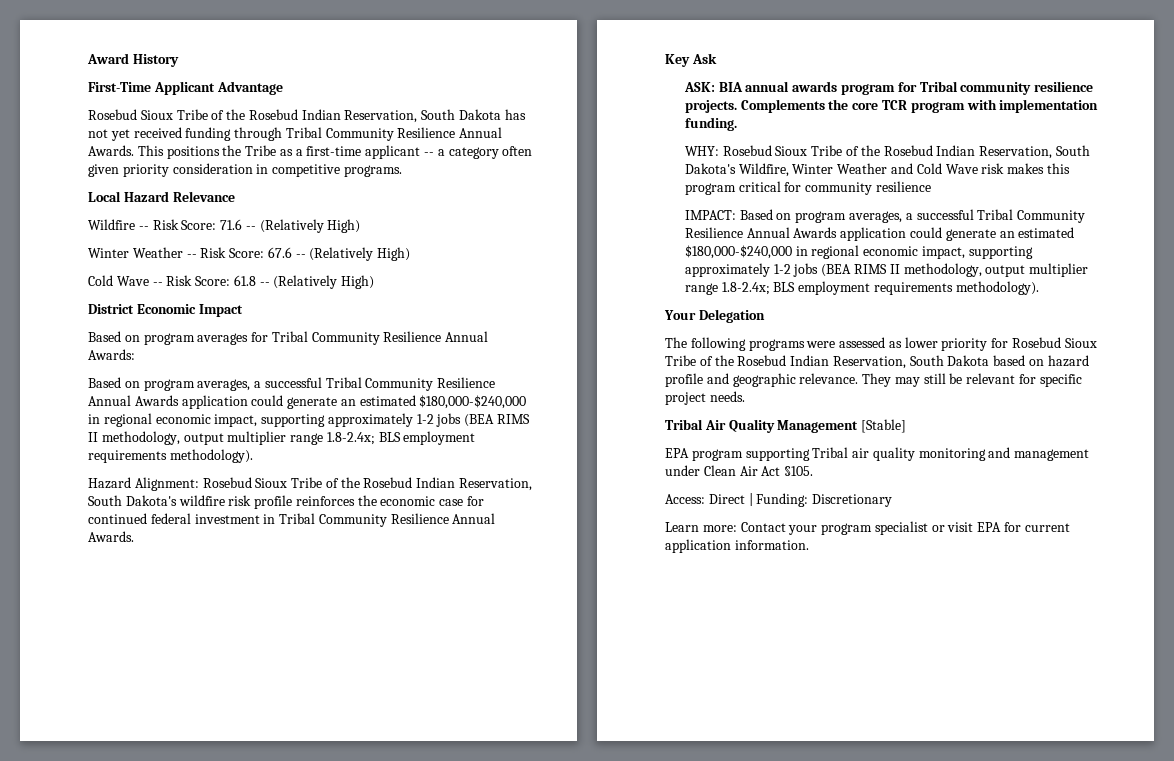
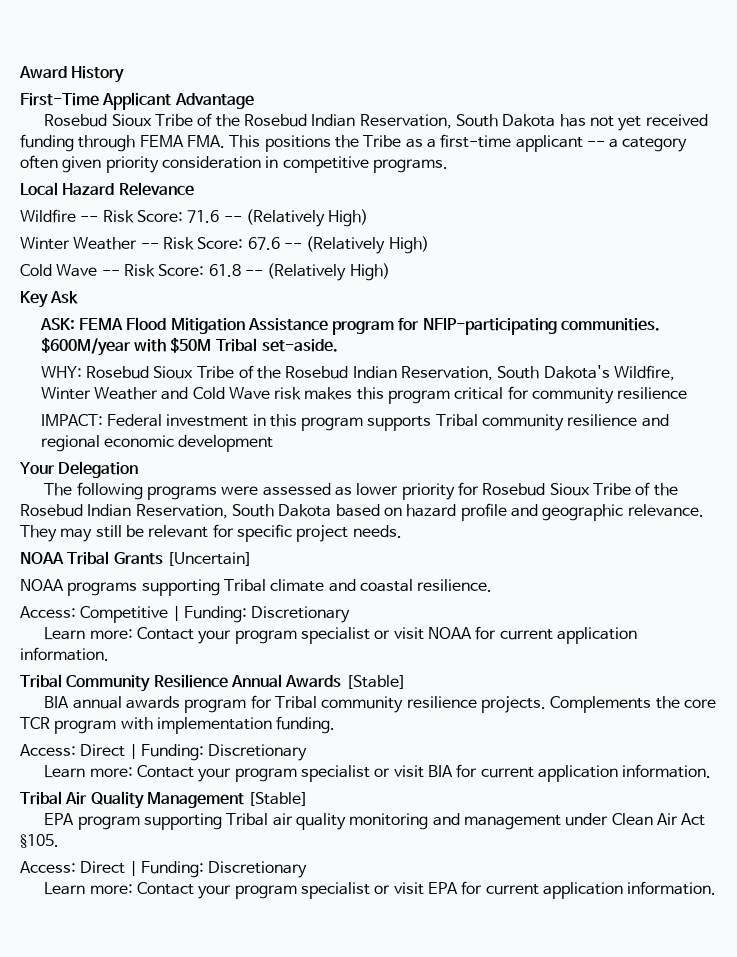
[285,127,503,141] [88,145,134,156] Tribal Community Resilience Annual Awards. -> [139,135,225,148] FEMA FMA.
[88,304,243,317] [88,331,489,345] [88,349,135,360] [88,377,496,391] [88,395,527,409] [88,413,531,427] [88,431,476,445] [88,449,253,463] [88,477,533,491] [88,495,485,509] [88,513,496,527] [88,531,134,542] [665,53,717,67] [683,81,1094,95] [684,99,1099,113] [684,117,737,131] District Economic Impact // Based on program averages for Tribal Community Resilience Annual Awards: // Based on program averages, a successful Tribal Community Resilience Annual Awards application could generate an estimated $180,000-$240,000 in regional economic impact, supporting approximately 1-2 jobs (BEA RIMS II methodology, output multiplier range 1.8-2.4x; BLS employment requirements methodology). // Hazard Alignment: Rosebud Sioux Tribe of the Rosebud Indian Reservation, South Dakota's wildfire risk profile reinforces the economic case for continued federal investment in Tribal Community Resilience Annual Awards. // Key Ask // ASK: BIA annual awards program for Tribal community resilience projects. Complements the core TCR program with implementation funding. -> [20,291,79,308] [39,317,661,335] [40,337,338,356] Key Ask // ASK: FEMA Flood Mitigation Assistance program for NFIP-participating communities. $600M/year with $50M Tribal set-aside.
[739,209,1086,223] [684,227,1075,241] [684,245,1033,259] [684,263,1089,277] [684,281,1039,295] Based on program averages, a successful Tribal Community Resilience Annual Awards application could generate an estimated $180,000-$240,000 in regional economic impact, supporting approximately 1-2 jobs (BEA RIMS II methodology, output multiplier range 1.8-2.4x; BLS employment requirements methodology). -> [106,414,669,431] [40,435,274,452] Federal investment in this program supports Tribal community resilience and regional economic development
(745, 396) none -> [20,551,252,566] [20,579,493,596] [20,606,351,623] [44,626,637,644] [20,647,109,661] [20,674,406,692] [44,695,716,713] [20,716,336,734] [20,744,308,761] [44,764,712,782] // NOAA Tribal Grants [Uncertain] // NOAA programs supporting Tribal climate and coastal resilience. // Access: Competitive | Funding: Discretionary // Learn more: Contact your program specialist or visit NOAA for current application information. // Tribal Community Resilience Annual Awards [Stable] // BIA annual awards program for Tribal community resilience projects. Complements the core TCR program with implementation funding. // Access: Direct | Funding: Discretionary // Learn more: Contact your program specialist or visit BIA for current application information.

